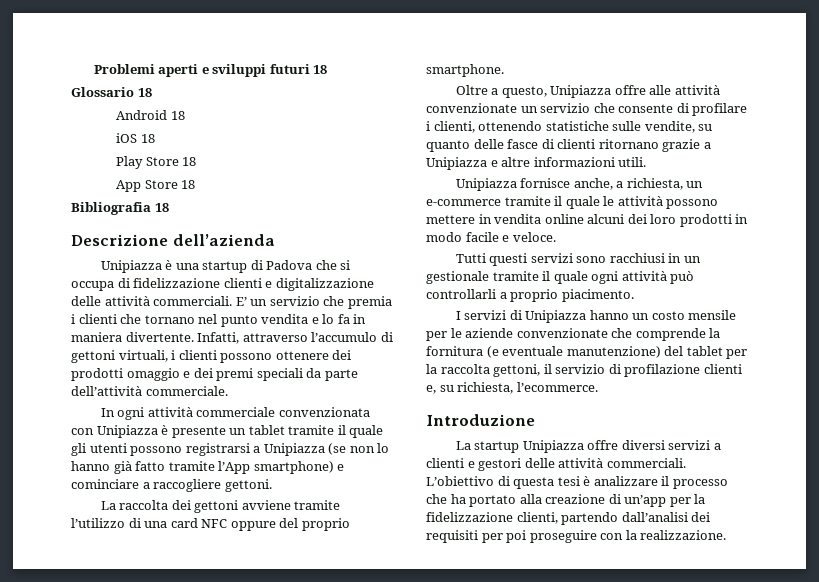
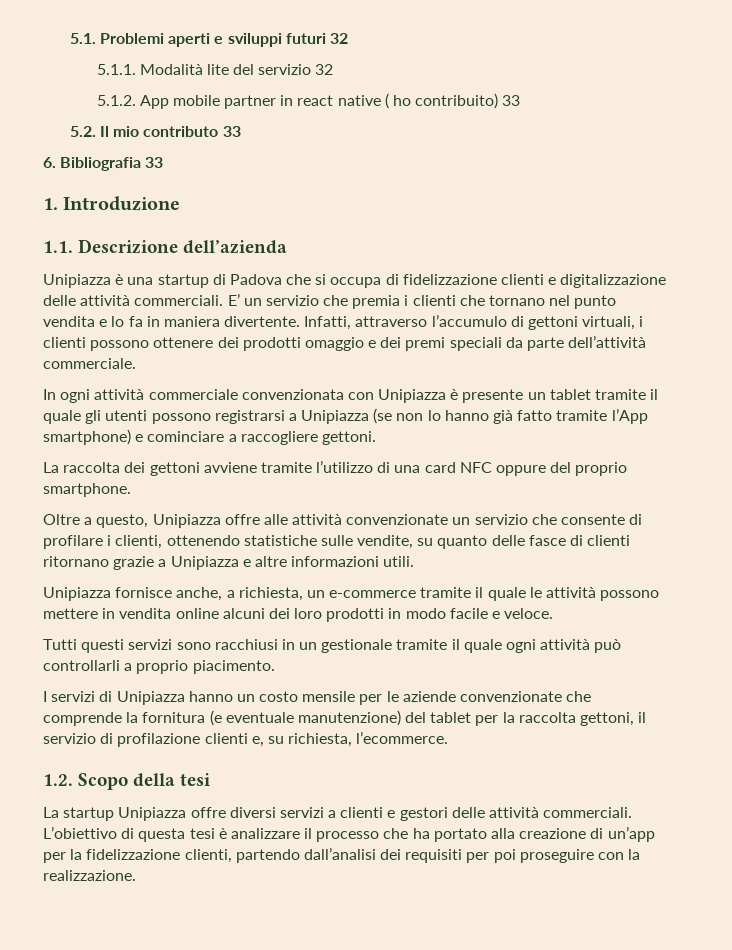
(93, 69) none -> [69,33,96,44] 5.1.
[313,65,328,74] [71,87,152,97] [116,110,185,120] [116,133,155,143] [116,156,197,169] [116,180,196,192] [71,202,169,215] 18 // Glossario 18 // Android 18 // iOS 18 // Play Store 18 // App Store 18 // Bibliografia 18 // -> [329,33,348,44] [96,64,334,75] [96,93,521,109] [69,126,241,137] [43,157,164,171] [43,196,181,211] [43,241,73,253] 32 // 5.1.1. Modalità lite del servizio 32 // 5.1.2. App mobile partner in react native ( ho contribuito) 33 // 5.2. Il mio contributo 33 // 6. Bibliografia 33 // 1. Introduzione // 1.1.
[426,414,535,426] Introduzione -> [43,773,211,790] 1.2. Scopo della tesi

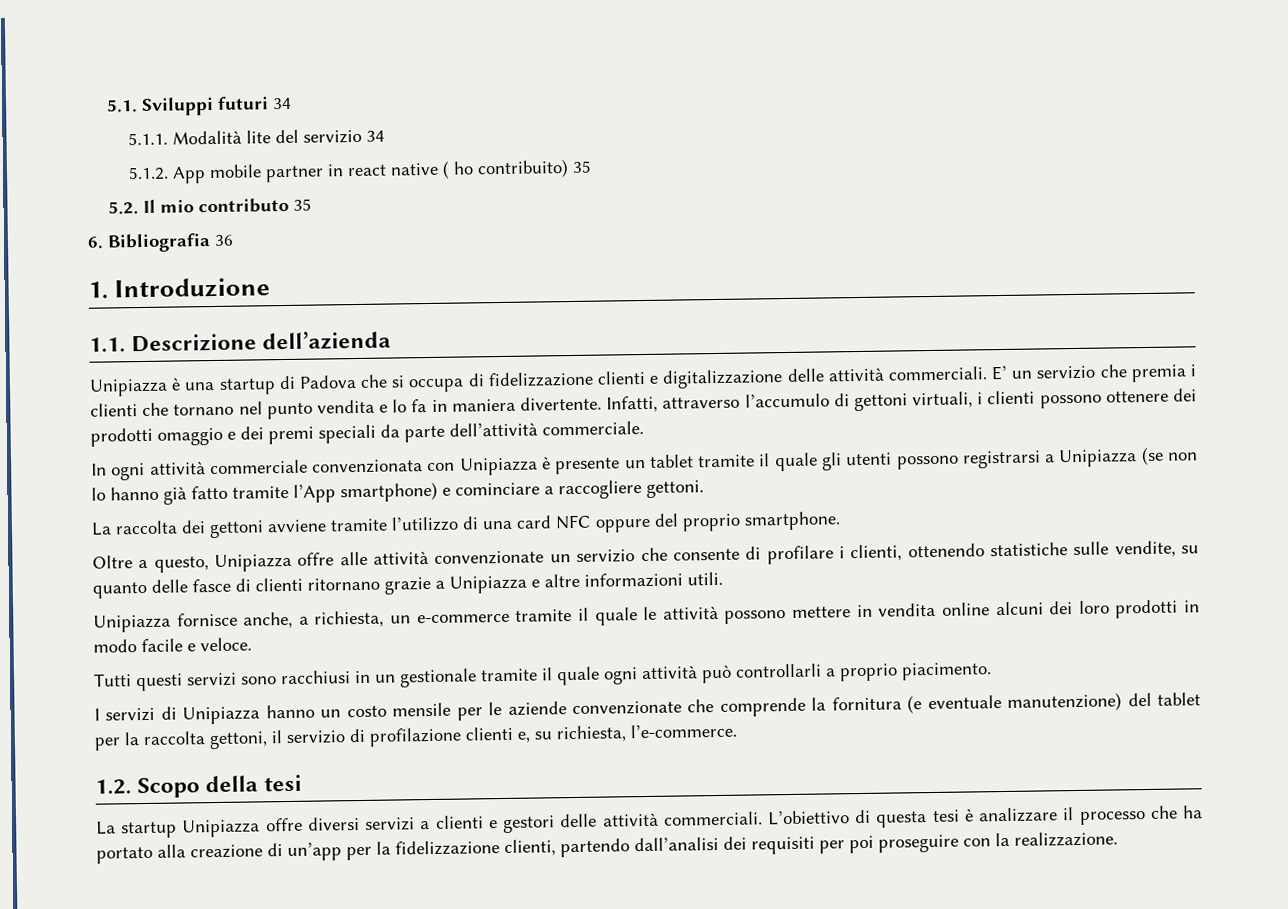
[99,33,348,47] Problemi aperti e sviluppi futuri 32 -> [141,96,293,116] Sviluppi futuri 34
[315,64,334,75] 32 -> [366,130,386,142] 34
[502,95,521,106] 33 -> [572,160,593,173] 35
[222,126,241,137] 33 -> [293,198,313,211] 35
[145,157,164,168] 33 -> [214,234,234,246] 36
[356,731,449,744] l’ecommerce. -> [630,723,737,739] l’e-commerce.

